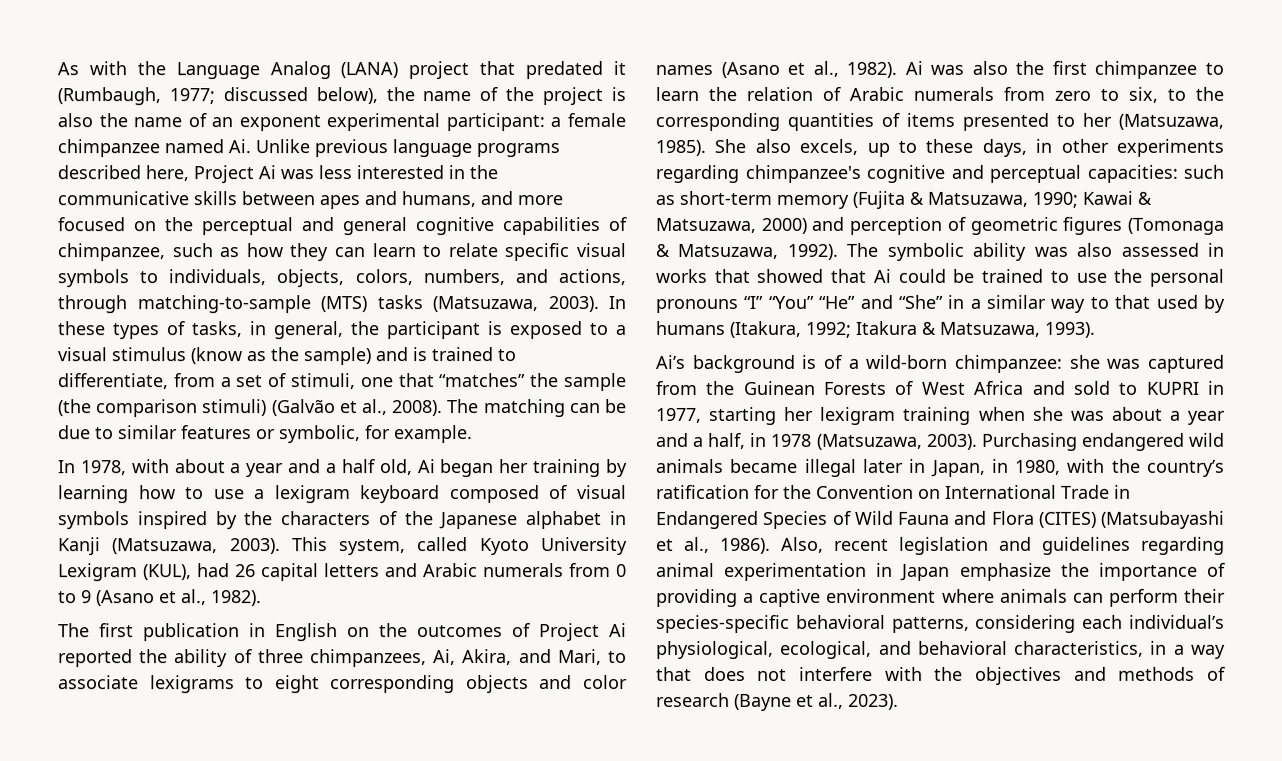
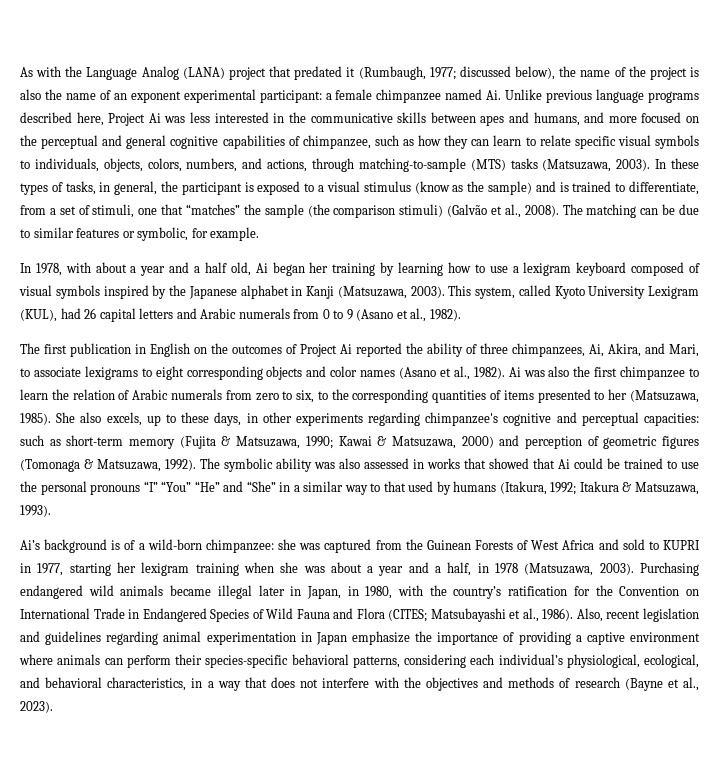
[281,511,434,526] characters of the -> (186, 290) none
[1038,510,1225,529] (CITES) (Matsubayashi -> [388,608,506,622] (CITES; Matsubayashi

